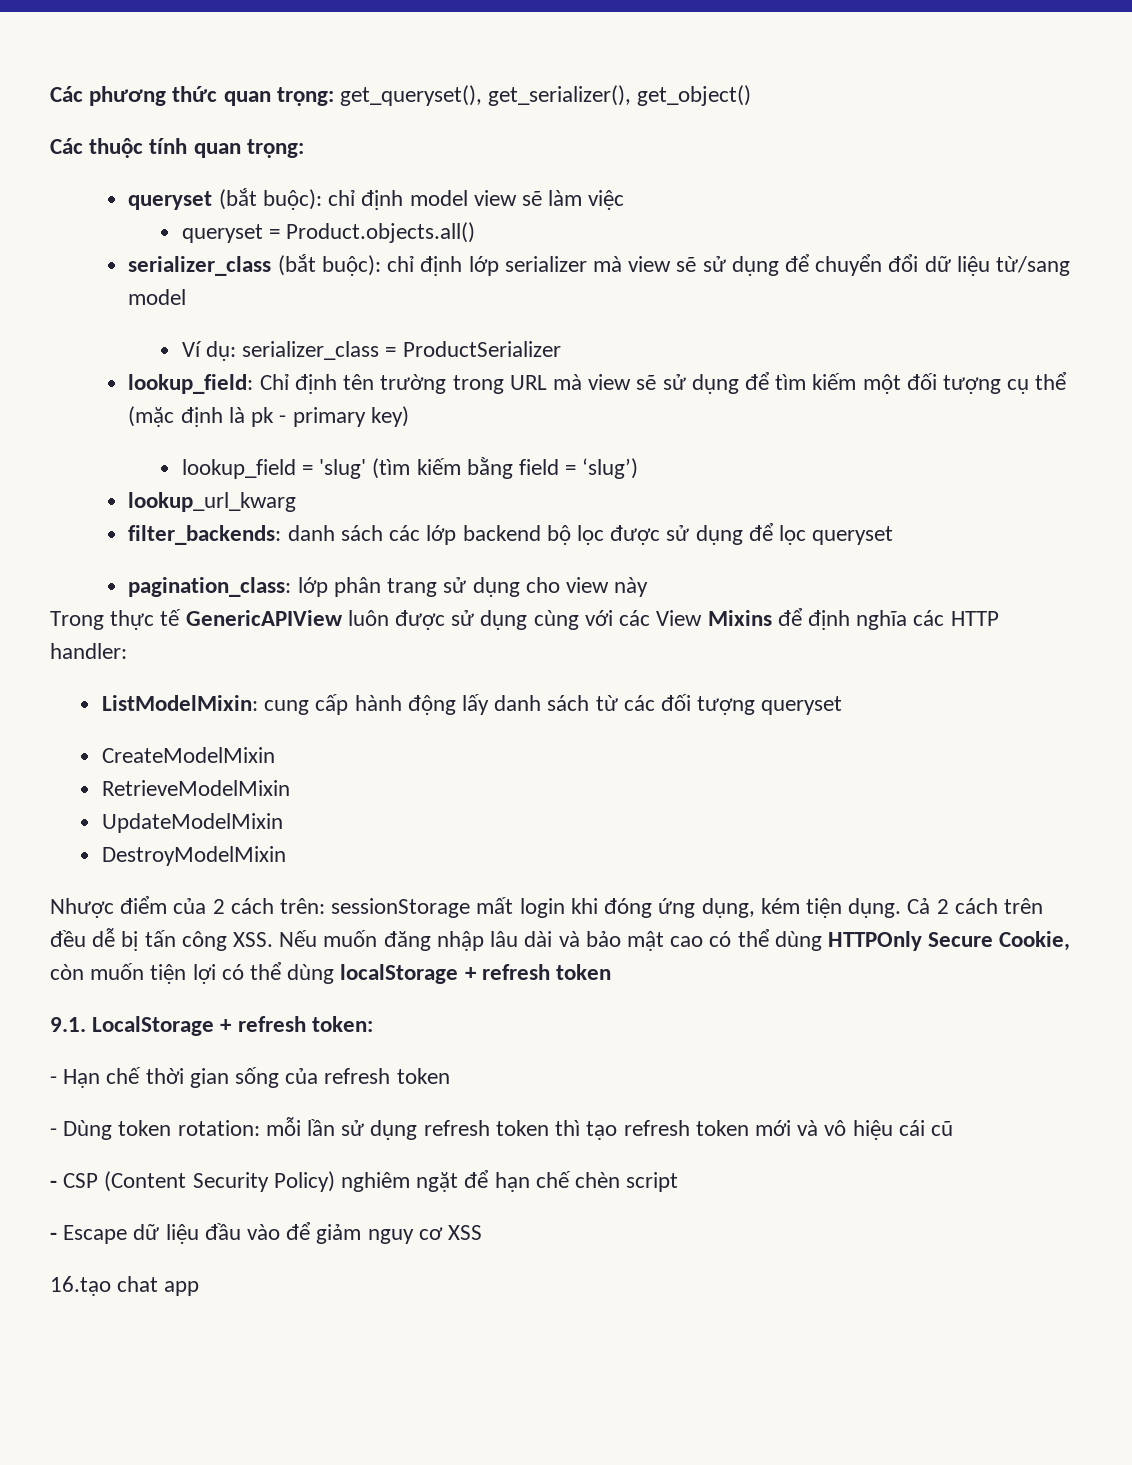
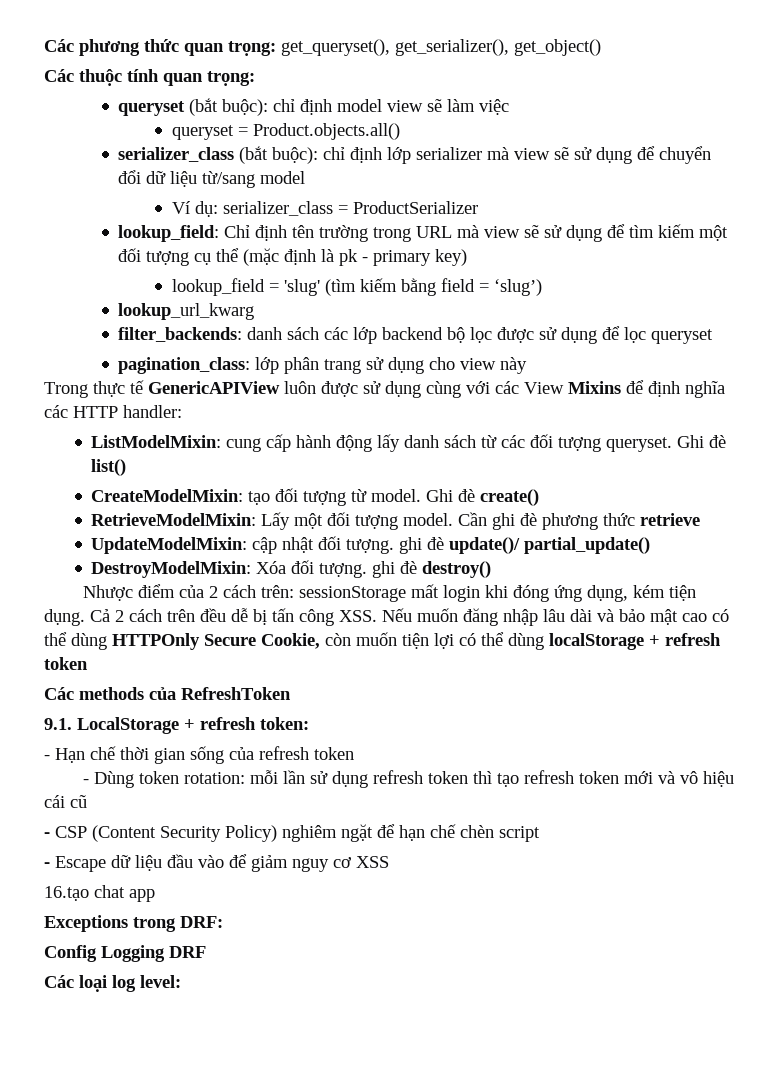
[761,696,843,715] [101,747,275,763] [101,780,290,796] [101,813,283,833] [101,846,286,866] queryset // CreateModelMixin // RetrieveModelMixin // UpdateModelMixin // DestroyModelMixin -> [606,435,727,452] [91,459,127,476] [91,488,540,506] [91,512,701,530] [91,536,651,554] [91,560,492,578] queryset. Ghi đè list() // CreateModelMixin: tạo đối tượng từ model. Ghi đè create() // RetrieveModelMixin: Lấy một đối tượng model. Cần ghi đè phương thức retrieve // UpdateModelMixin: cập nhật đối tượng. ghi đè update()/ partial_update() // DestroyModelMixin: Xóa đối tượng. ghi đè destroy()
(612, 972) none -> [44,687,291,700] // Các methods của RefreshToken
(200, 1288) none -> [44,915,223,932] [44,945,206,962] [44,975,181,992] // Exceptions trong DRF: // Config Logging DRF // Các loại log level:

